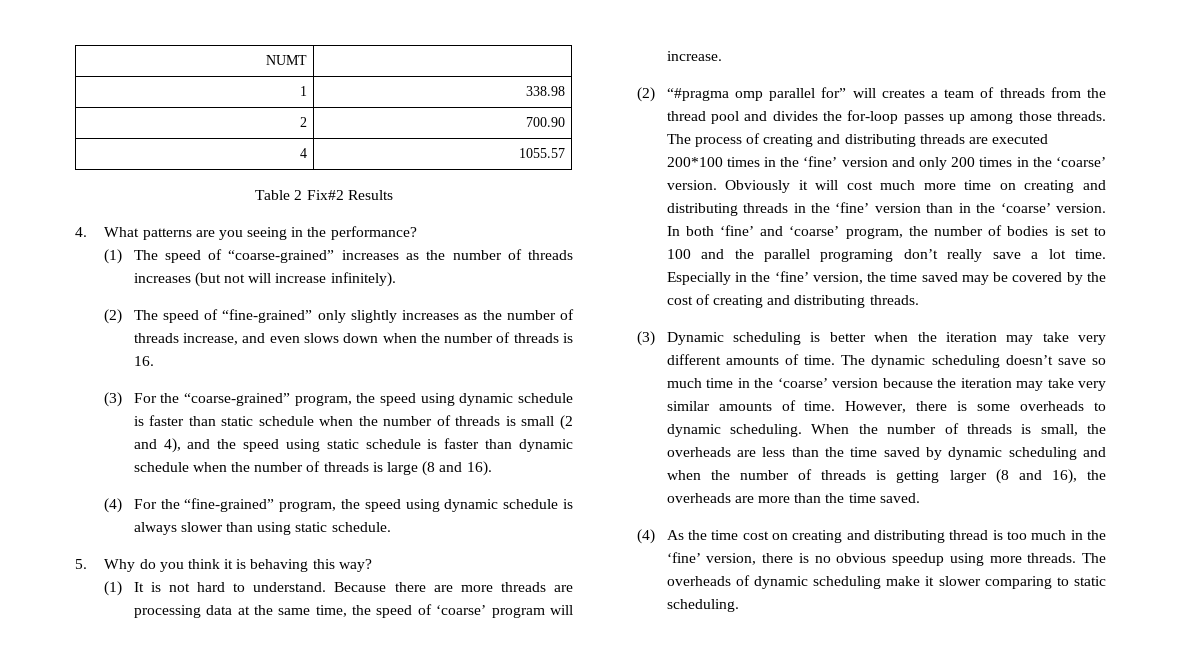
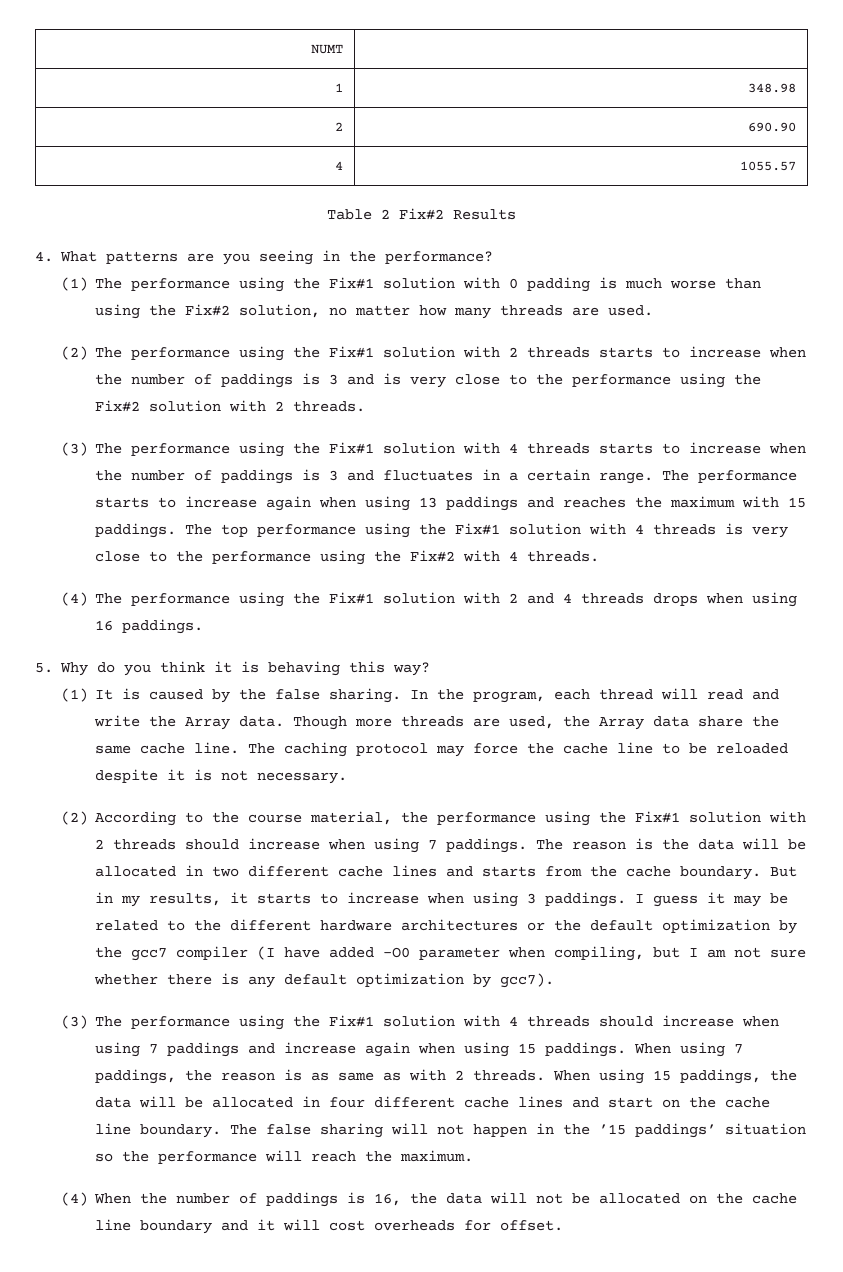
[525,86,565,96] 338.98 -> [747,83,796,93] 348.98
[525,117,565,127] 700.90 -> [747,122,796,132] 690.90
[164,249,573,263] [133,272,396,287] [104,309,574,324] [133,332,573,345] [133,356,154,366] [104,392,573,407] [133,415,574,430] [133,438,573,453] [133,461,492,476] [104,498,574,513] [133,522,391,535] speed of “coarse-grained” increases as the number of threads increases (but not will increase infinitely). // (2) The speed of “fine-grained” only slightly increases as the number of threads increase, and even slows down when the number of threads is 16. // (3) For the “coarse-grained” program, the speed using dynamic schedule is faster than static schedule when the number of threads is small (2 and 4), and the speed using static schedule is faster than dynamic schedule when the number of threads is large (8 and 16). // (4) For the “fine-grained” program, the speed using dynamic schedule is always slower than using static schedule. -> [131,277,762,292] [95,304,654,319] [60,346,807,361] [95,373,762,388] [95,400,366,412] [60,442,807,457] [95,469,798,484] [95,496,807,511] [95,523,789,538] [95,550,600,565] [60,592,798,607] [95,619,204,634] performance using the Fix#1 solution with 0 padding is much worse than using the Fix#2 solution, no matter how many threads are used. // (2) The performance using the Fix#1 solution with 2 threads starts to increase when the number of paddings is 3 and is very close to the performance using the Fix#2 solution with 2 threads. // (3) The performance using the Fix#1 solution with 4 threads starts to increase when the number of paddings is 3 and fluctuates in a certain range. The performance starts to increase again when using 13 paddings and reaches the maximum with 15 paddings. The top performance using the Fix#1 solution with 4 threads is very close to the performance using the Fix#2 with 4 threads. // (4) The performance using the Fix#1 solution with 2 and 4 threads drops when using 16 paddings.
[168,582,573,592] [133,604,573,618] [666,51,722,61] [637,87,1107,102] [666,110,1106,124] [666,133,1049,147] [666,156,1106,170] [666,180,1106,193] [666,202,1106,216] [666,225,1106,239] [666,249,1106,262] [666,271,1106,285] [666,294,919,308] [637,331,1106,346] [666,354,1106,368] [666,378,1106,391] [666,400,1106,413] [666,423,1106,437] [666,447,1106,460] [666,469,1106,484] [666,493,920,503] [637,529,1106,544] [666,552,1106,566] [666,575,1106,589] [666,599,739,612] not hard to understand. Because there are more threads are processing data at the same time, the speed of ‘coarse’ program will increase. // (2) “#pragma omp parallel for” will creates a team of threads from the thread pool and divides the for-loop passes up among those threads. The process of creating and distributing threads are executed 200*100 times in the ‘fine’ version and only 200 times in the ‘coarse’ version. Obviously it will cost much more time on creating and distributing threads in the ‘fine’ version than in the ‘coarse’ version. In both ‘fine’ and ‘coarse’ program, the number of bodies is set to 100 and the parallel programing don’t really save a lot time. Especially in the ‘fine’ version, the time saved may be covered by the cost of creating and distributing threads. // (3) Dynamic scheduling is better when the iteration may take very different amounts of time. The dynamic scheduling doesn’t save so much time in the ‘coarse’ version because the iteration may take very similar amounts of time. However, there is some overheads to dynamic scheduling. When the number of threads is small, the overheads are less than the time saved by dynamic scheduling and when the number of threads is getting larger (8 and 16), the overheads are more than the time saved. // (4) As the time cost on creating and distributing thread is too much in the ‘fine’ version, there is no obvious speedup using more threads. The overheads of dynamic scheduling make it slower comparing to static scheduling. -> [149,688,780,703] [94,715,780,730] [95,742,789,757] [95,769,348,784] [60,811,807,826] [95,838,807,853] [95,865,798,880] [95,892,789,907] [95,919,798,934] [95,946,807,961] [94,973,555,988] [60,1015,780,1030] [95,1042,744,1057] [95,1069,798,1084] [95,1096,771,1108] [95,1123,807,1138] [95,1150,474,1164] [60,1192,798,1207] [95,1219,564,1234] caused by the false sharing. In the program, each thread will read and write the Array data. Though more threads are used, the Array data share the same cache line. The caching protocol may force the cache line to be reloaded despite it is not necessary. // (2) According to the course material, the performance using the Fix#1 solution with 2 threads should increase when using 7 paddings. The reason is the data will be allocated in two different cache lines and starts from the cache boundary. But in my results, it starts to increase when using 3 paddings. I guess it may be related to the different hardware architectures or the default optimization by the gcc7 compiler (I have added –O0 parameter when compiling, but I am not sure whether there is any default optimization by gcc7). // (3) The performance using the Fix#1 solution with 4 threads should increase when using 7 paddings and increase again when using 15 paddings. When using 7 paddings, the reason is as same as with 2 threads. When using 15 paddings, the data will be allocated in four different cache lines and start on the cache line boundary. The false sharing will not happen in the ’15 paddings’ situation so the performance will reach the maximum. // (4) When the number of paddings is 16, the data will not be allocated on the cache line boundary and it will cost overheads for offset.

